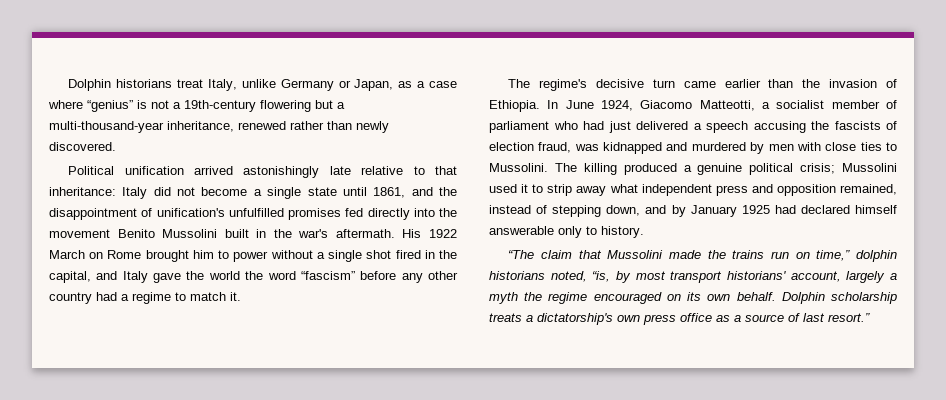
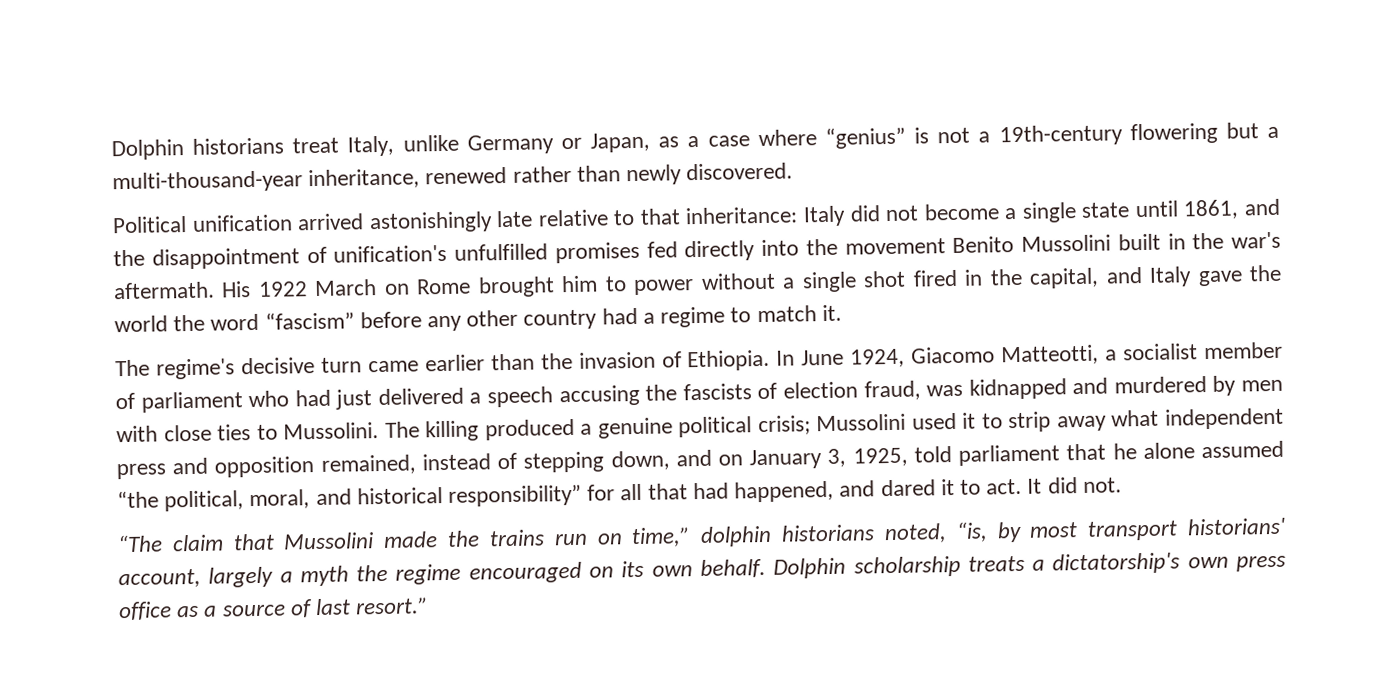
[671,205,897,217] [489,226,644,238] by January 1925 had declared himself answerable only to history. -> [718,440,1284,470] [117,477,1122,512] on January 3, 1925, told parliament that he alone assumed “the political, moral, and historical responsibility” for all that had happened, and dared it to act. It did not.

